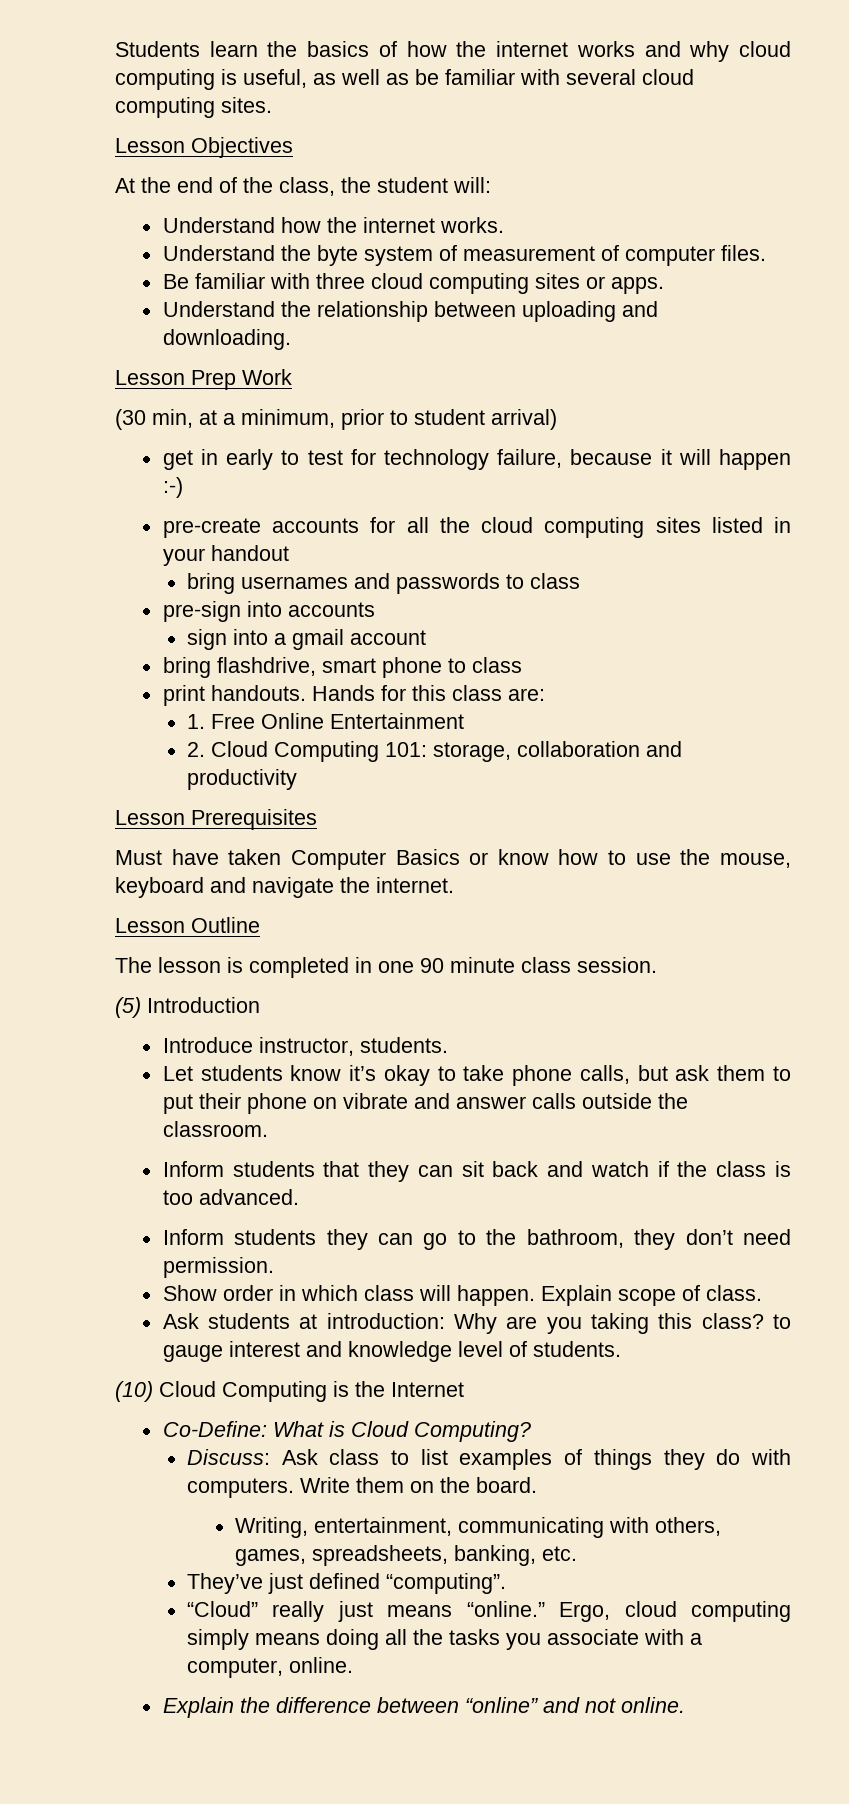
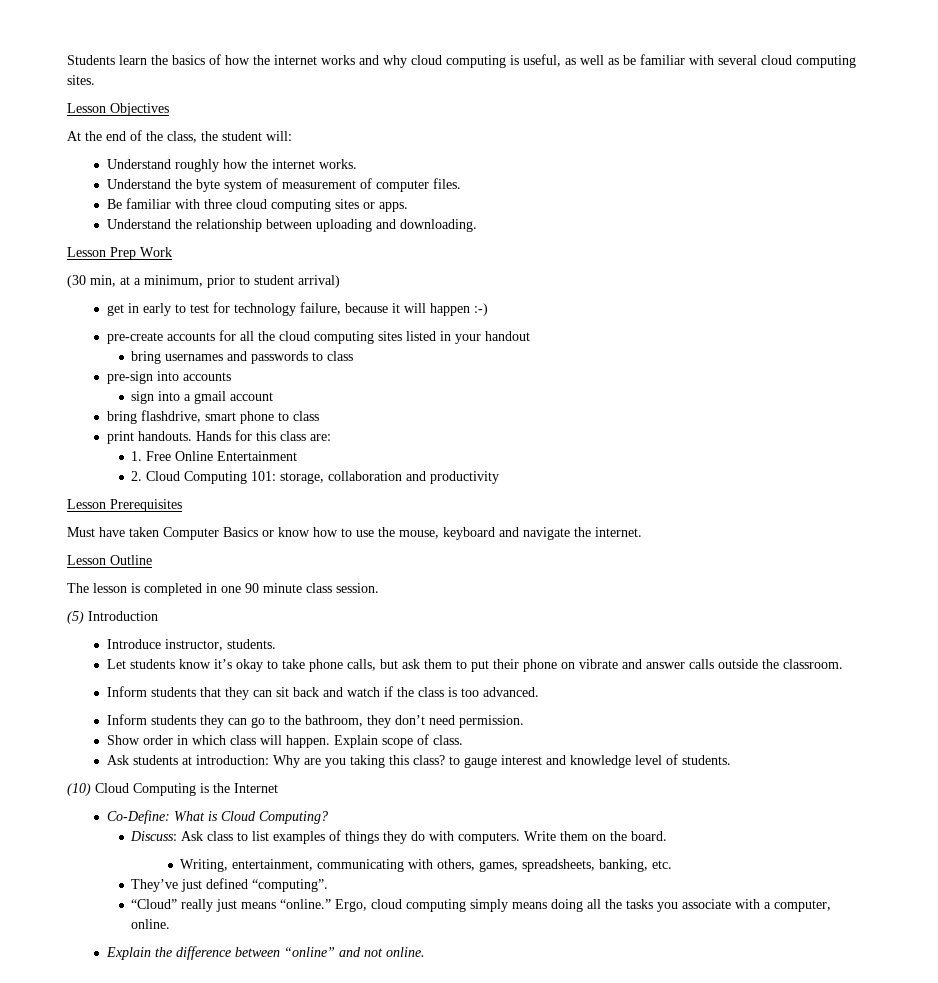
(275, 225) none -> [174,159,219,172] roughly

